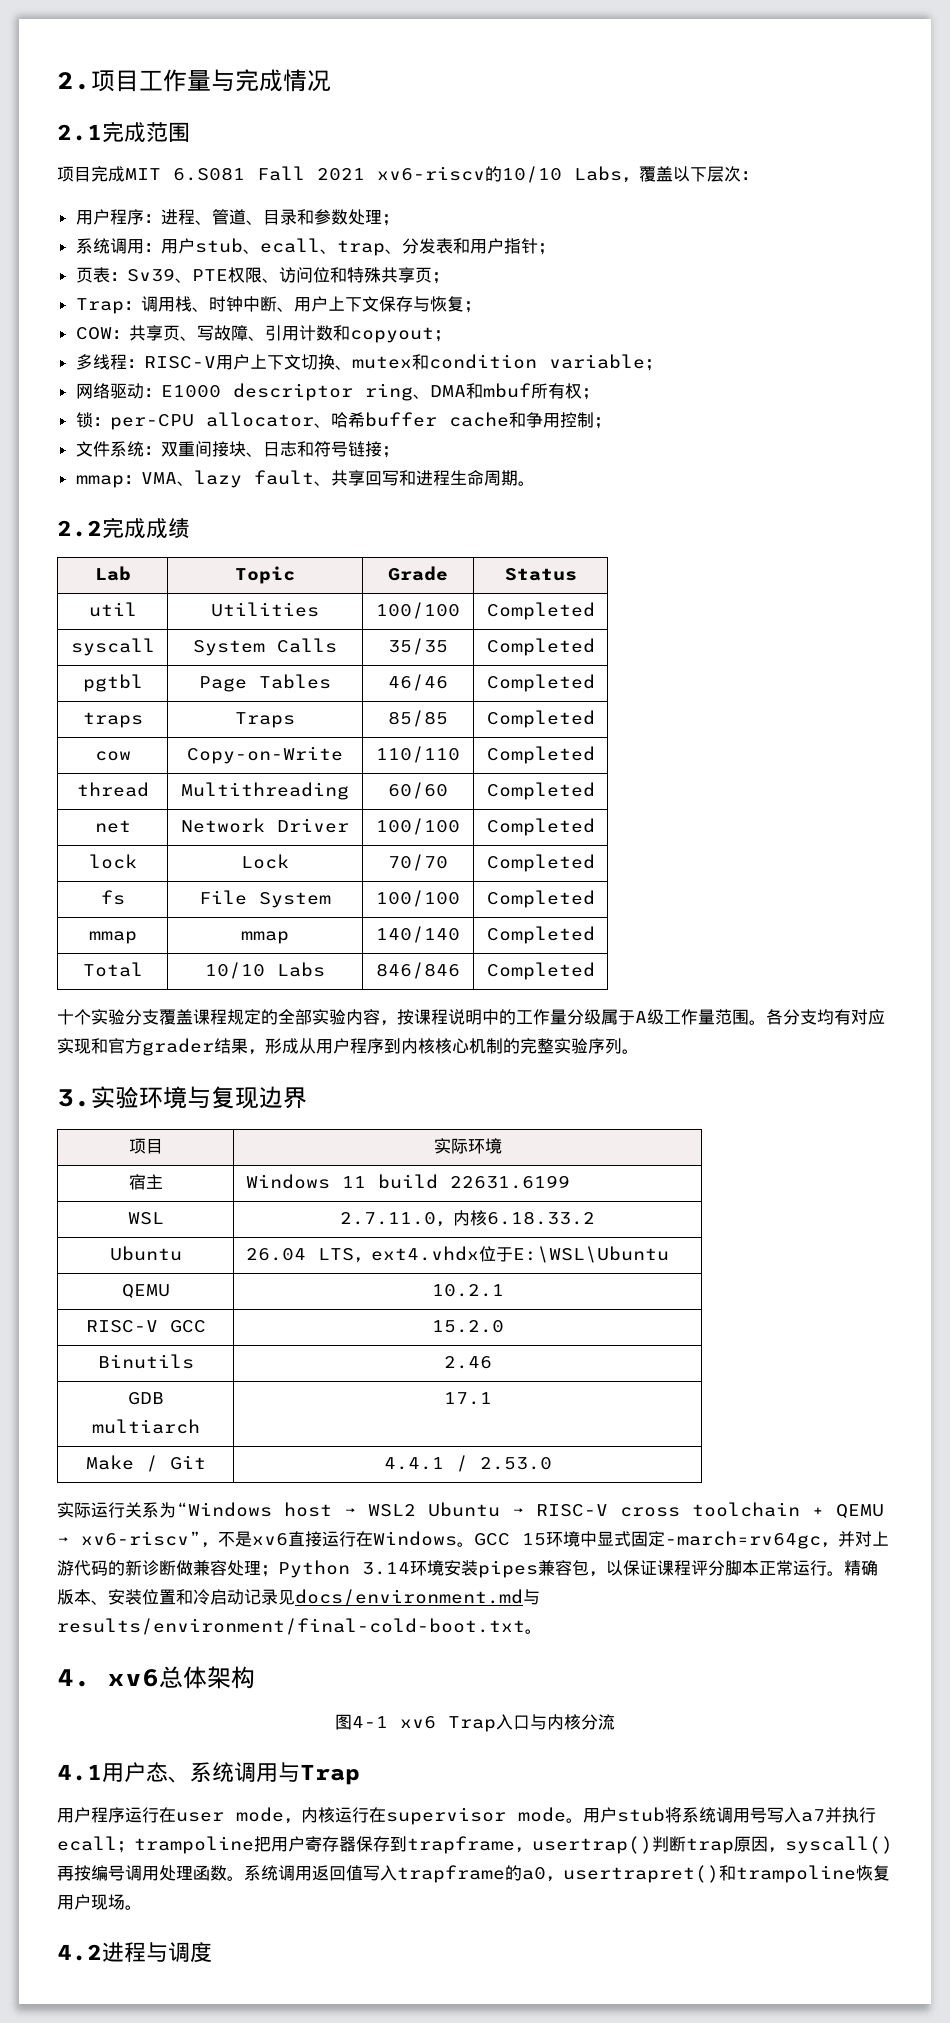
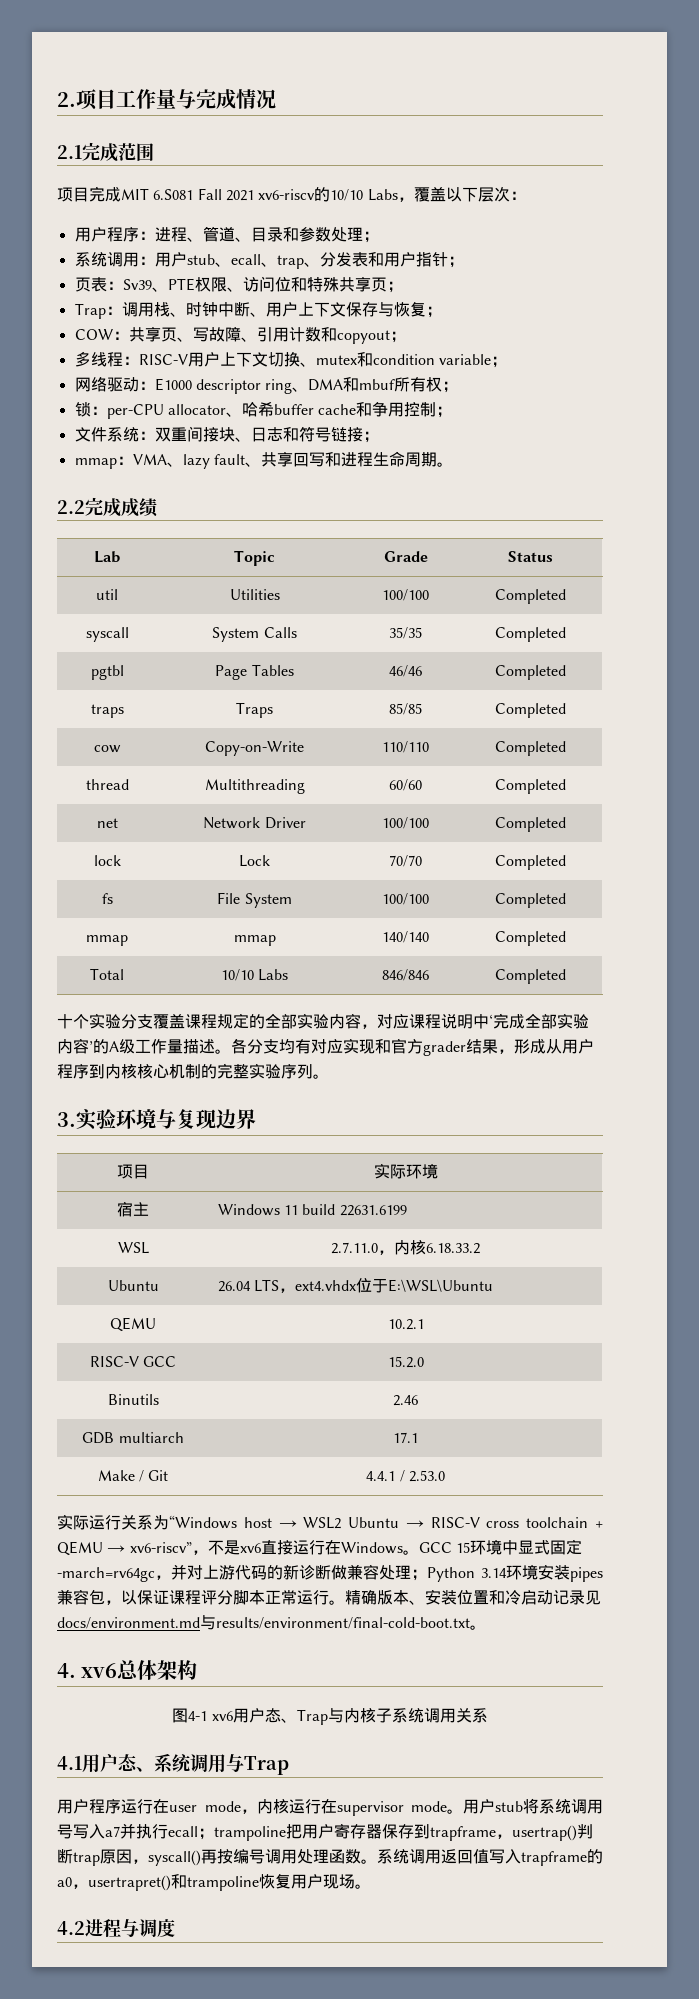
[397,1009,414,1025] 按 -> [377,1014,409,1029] 对应
[499,1009,635,1025] 的工作量分级属于 -> [489,1013,589,1029] [57,1038,109,1054] ‘完成全部实验内容’的
[715,1009,749,1025] 范围 -> [183,1039,215,1054] 描述
[448,1714,615,1732] Trap入口与内核分流 -> [232,1708,488,1725] 用户态、Trap与内核子系统调用关系

